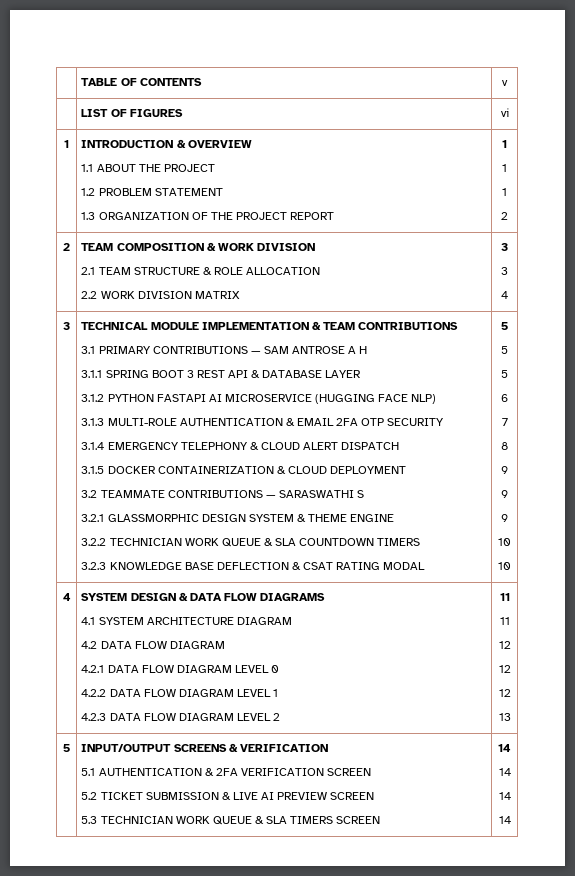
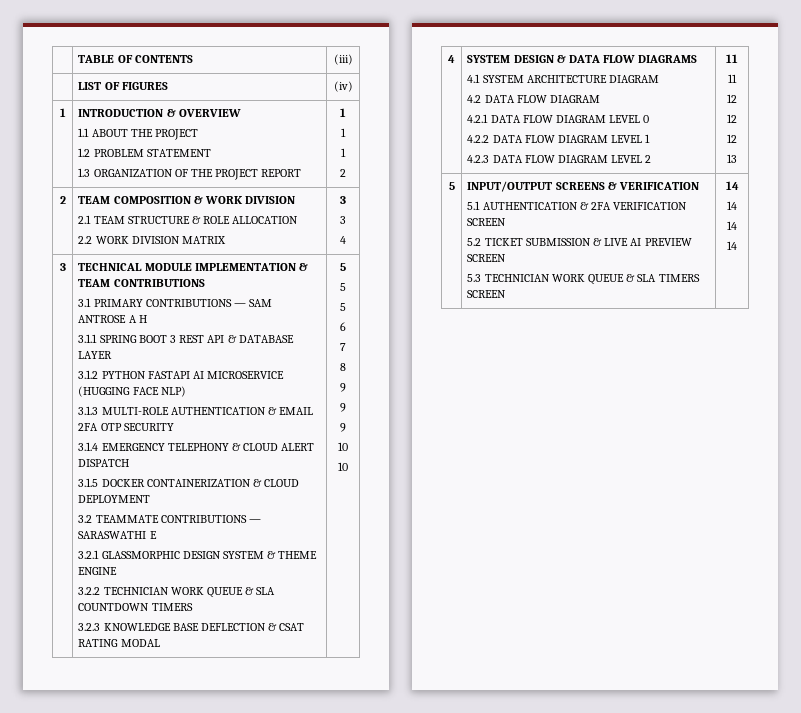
[502,80,508,86] v -> [333,54,353,65] (iii)
[500,108,509,117] vi -> [333,81,353,92] (iv)
[356,490,364,498] S -> [149,531,157,539] E

